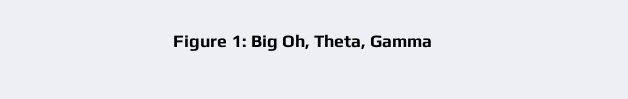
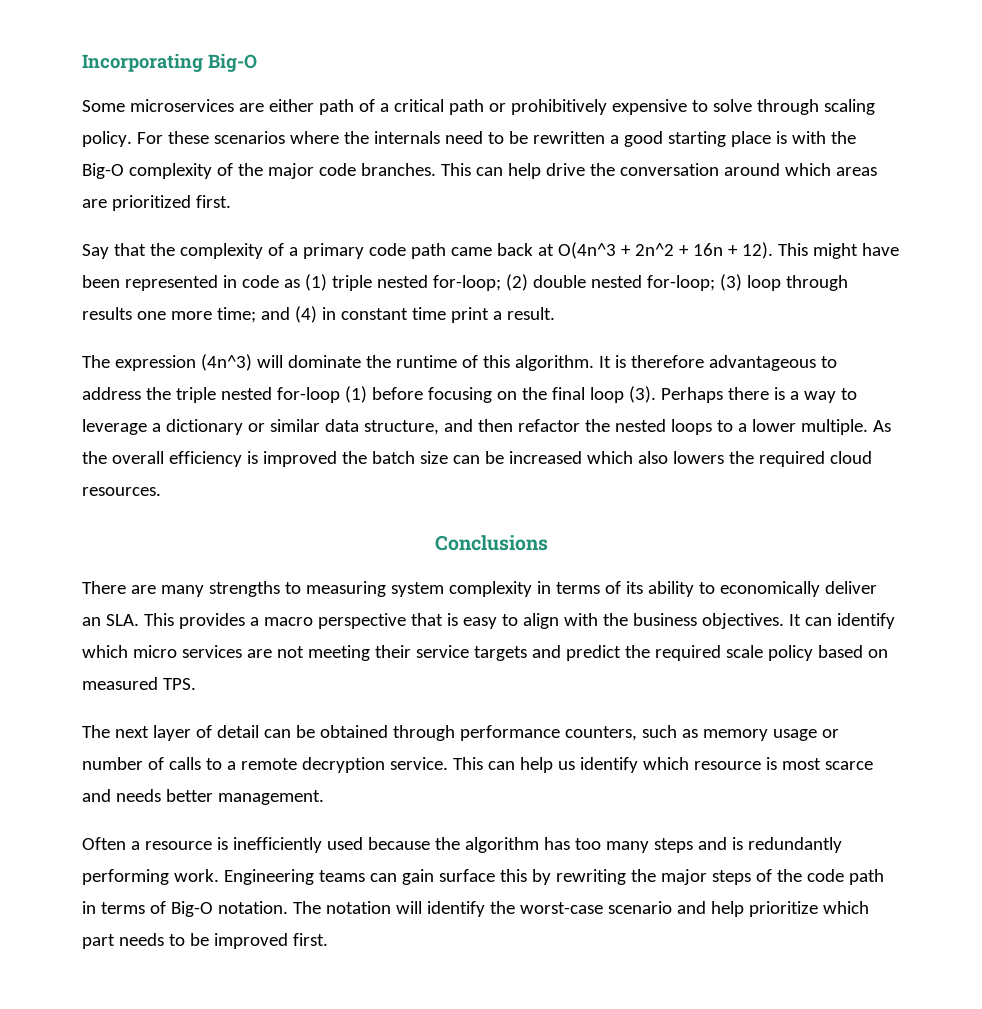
[173,34,432,51] Figure 1: Big Oh, Theta, Gamma -> [82,53,257,72] [82,99,875,115] [82,131,856,147] [82,163,877,179] [82,195,231,211] [82,242,899,259] [82,274,848,291] [82,306,555,323] [82,354,837,371] [82,386,857,403] [82,419,891,435] [82,451,872,467] [82,487,161,496] [434,535,548,551] [82,581,877,597] [82,613,895,629] [82,645,888,661] [82,677,196,690] [82,725,839,741] [82,757,873,773] [82,789,324,805] [82,837,842,853] [82,869,884,885] [82,901,869,917] [82,933,328,949] Incorporating Big-O // Some microservices are either path of a critical path or prohibitively expensive to solve through scaling policy. For these scenarios where the internals need to be rewritten a good starting place is with the Big-O complexity of the major code branches. This can help drive the conversation around which areas are prioritized first. // Say that the complexity of a primary code path came back at O(4n^3 + 2n^2 + 16n + 12). This might have been represented in code as (1) triple nested for-loop; (2) double nested for-loop; (3) loop through results one more time; and (4) in constant time print a result. // The expression (4n^3) will dominate the runtime of this algorithm. It is therefore advantageous to address the triple nested for-loop (1) before focusing on the final loop (3). Perhaps there is a way to leverage a dictionary or similar data structure, and then refactor the nested loops to a lower multiple. As the overall efficiency is improved the batch size can be increased which also lowers the required cloud resources. // Conclusions // There are many strengths to measuring system complexity in terms of its ability to economically deliver an SLA. This provides a macro perspective that is easy to align with the business objectives. It can identify which micro services are not meeting their service targets and predict the required scale policy based on measured TPS. // The next layer of detail can be obtained through performance counters, such as memory usage or number of calls to a remote decryption service. This can help us identify which resource is most scarce and needs better management. // Often a resource is inefficiently used because the algorithm has too many steps and is redundantly performing work. Engineering teams can gain surface this by rewriting the major steps of the code path in terms of Big-O notation. The notation will identify the worst-case scenario and help prioritize which part needs to be improved first.

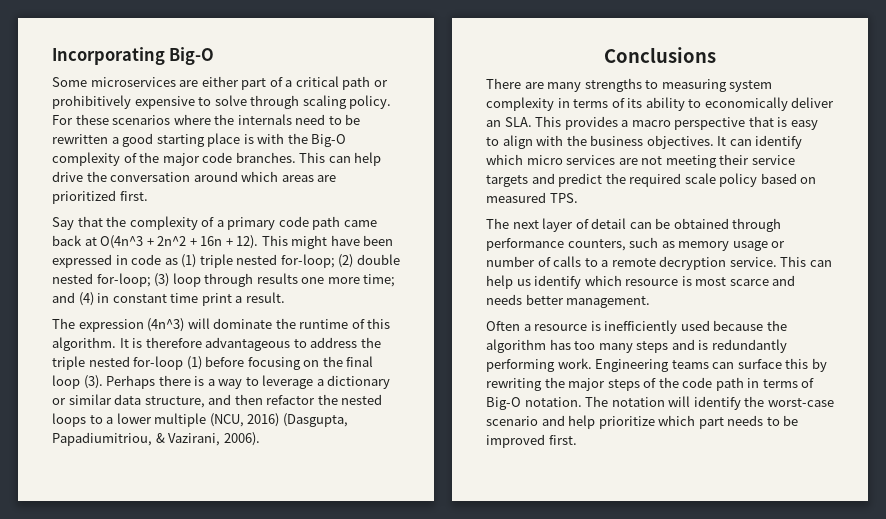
[318,99,354,115] path -> [241,78,267,90] part
[124,275,218,291] represented -> [52,254,112,268] expressed
[800,419,891,435] [82,451,872,467] [82,487,161,496] multiple. As the overall efficiency is improved the batch size can be increased which also lowers the required cloud resources. -> [154,413,348,427] [52,432,260,446] multiple (NCU, 2016) (Dasgupta, Papadiumitriou, & Vazirani, 2006).
[401,869,434,885] gain -> (735, 365) none

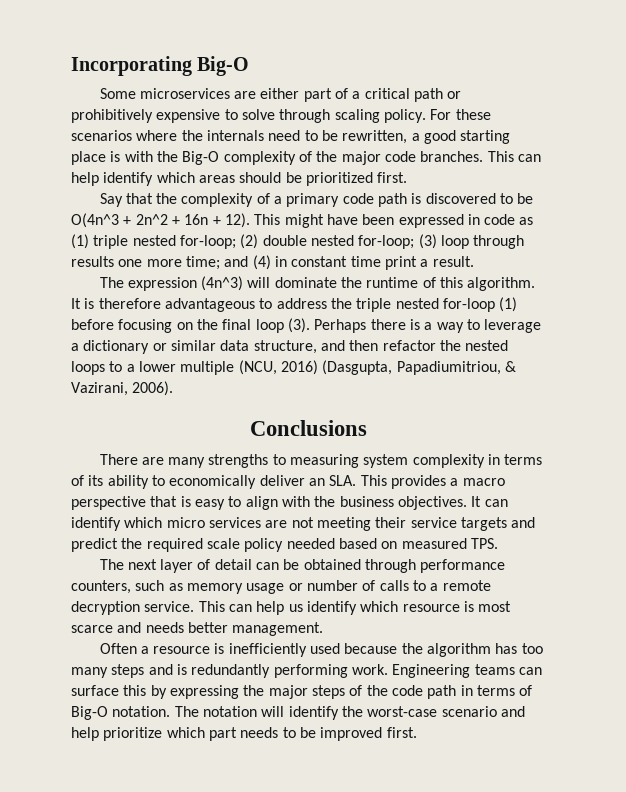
[52,134,108,144] rewritten -> [342,130,408,144] rewritten,
[52,171,337,182] drive the conversation around which areas are -> [103,172,302,186] identify which areas should be
[343,220,377,227] [52,235,97,246] came back at -> [411,193,534,204] is discovered to be
(758, 180) none -> [286,538,335,549] needed
[486,378,542,391] rewriting -> [169,685,239,699] expressing

